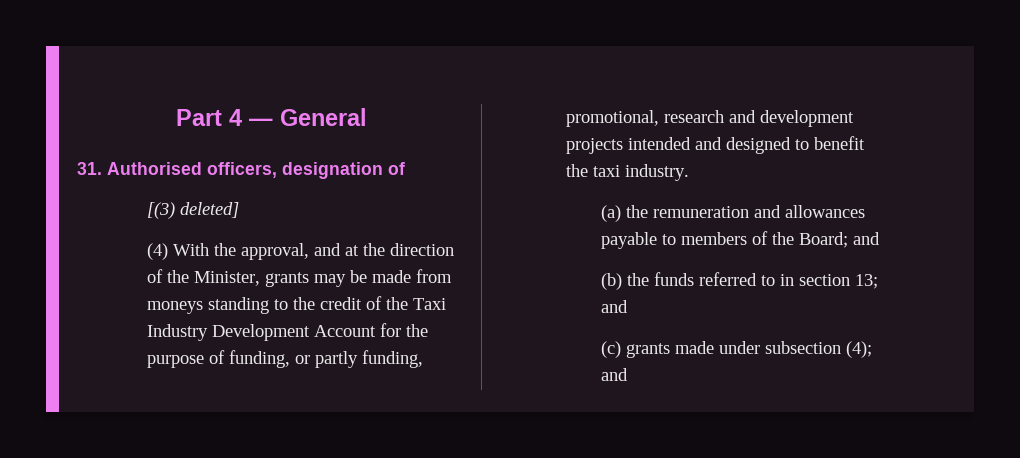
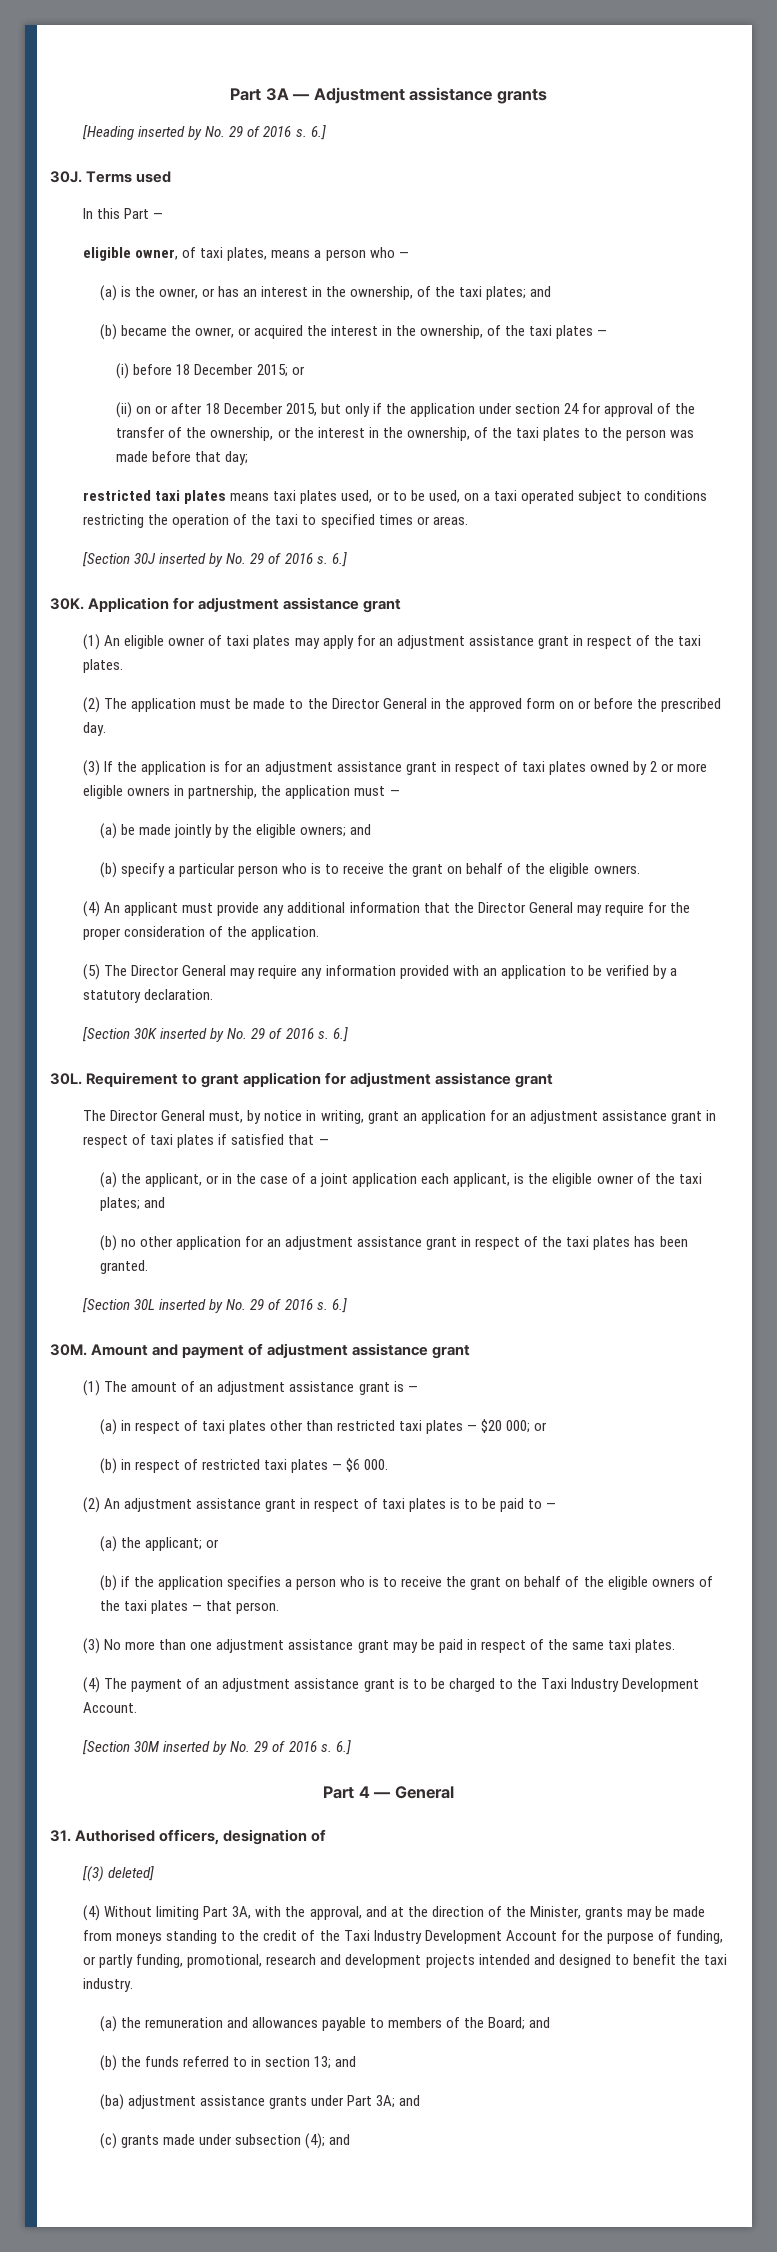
[175,109,222,126] Part -> [230,87,547,104] [82,125,326,140] [50,171,172,183] [83,208,164,219] [83,247,409,261] [99,285,552,301] [99,324,608,340] [116,363,305,379] [116,402,696,418] [116,427,695,441] [116,451,249,465] [83,490,708,504] [83,514,468,528] [82,552,347,567] [50,597,402,613] [83,634,702,650] [83,659,124,673] [83,697,722,713] [83,722,107,736] [83,760,708,776] [83,785,400,799] [99,823,372,839] [99,862,640,878] [83,901,690,917] [83,926,320,940] [83,964,677,980] [83,989,214,1003] [82,1027,348,1042] [50,1072,554,1088] [83,1110,716,1124] [83,1134,329,1148] [99,1172,702,1188] [99,1197,165,1211] [99,1235,688,1251] [99,1260,148,1274] [82,1298,347,1313] [50,1343,471,1359] [83,1380,418,1396] [99,1419,548,1435] [99,1458,389,1474] [83,1497,556,1513] [99,1536,219,1552] [99,1575,713,1591] [99,1600,279,1614] [83,1638,676,1654] [83,1677,699,1693] [83,1702,138,1713] [82,1740,351,1755] [323,1786,355,1799] Part 3A — Adjustment assistance grants // [Heading inserted by No. 29 of 2016 s. 6.] // 30J. Terms used // In this Part — // eligible owner, of taxi plates, means a person who — // (a) is the owner, or has an interest in the ownership, of the taxi plates; and // (b) became the owner, or acquired the interest in the ownership, of the taxi plates — // (i) before 18 December 2015; or // (ii) on or after 18 December 2015, but only if the application under section 24 for approval of the transfer of the ownership, or the interest in the ownership, of the taxi plates to the person was made before that day; // restricted taxi plates means taxi plates used, or to be used, on a taxi operated subject to conditions restricting the operation of the taxi to specified times or areas. // [Section 30J inserted by No. 29 of 2016 s. 6.] // 30K. Application for adjustment assistance grant // (1) An eligible owner of taxi plates may apply for an adjustment assistance grant in respect of the taxi plates. // (2) The application must be made to the Director General in the approved form on or before the prescribed day. // (3) If the application is for an adjustment assistance grant in respect of taxi plates owned by 2 or more eligible owners in partnership, the application must — // (a) be made jointly by the eligible owners; and // (b) specify a particular person who is to receive the grant on behalf of the eligible owners. // (4) An applicant must provide any additional information that the Director General may require for the proper consideration of the application. // (5) The Director General may require any information provided with an application to be verified by a statutory declaration. // [Section 30K inserted by No. 29 of 2016 s. 6.] // 30L. Requirement to grant application for adjustment assistance grant // The Director General must, by notice in writing, grant an application for an adjustment assistance grant in respect of taxi plates if satisfied that — // (a) the applicant, or in the case of a joint application each applicant, is the eligible owner of the taxi plates; and // (b) no other application for an adjustment assistance grant in respect of the taxi plates has been granted. // [Section 30L inserted by No. 29 of 2016 s. 6.] // 30M. Amount and payment of adjustment assistance grant // (1) The amount of an adjustment assistance grant is — // (a) in respect of taxi plates other than restricted taxi plates — $20 000; or // (b) in respect of restricted taxi plates — $6 000. // (2) An adjustment assistance grant in respect of taxi plates is to be paid to — // (a) the applicant; or // (b) if the application specifies a person who is to receive the grant on behalf of the eligible owners of the taxi plates — that person. // (3) No more than one adjustment assistance grant may be paid in respect of the same taxi plates. // (4) The payment of an adjustment assistance grant is to be charged to the Taxi Industry Development Account. // [Section 30M inserted by No. 29 of 2016 s. 6.] // Part
[173,243,210,256] With -> [104,1906,282,1920] Without limiting Part 3A, with
(629, 306) none -> [99,2094,421,2110] // (ba) adjustment assistance grants under Part 3A; and

